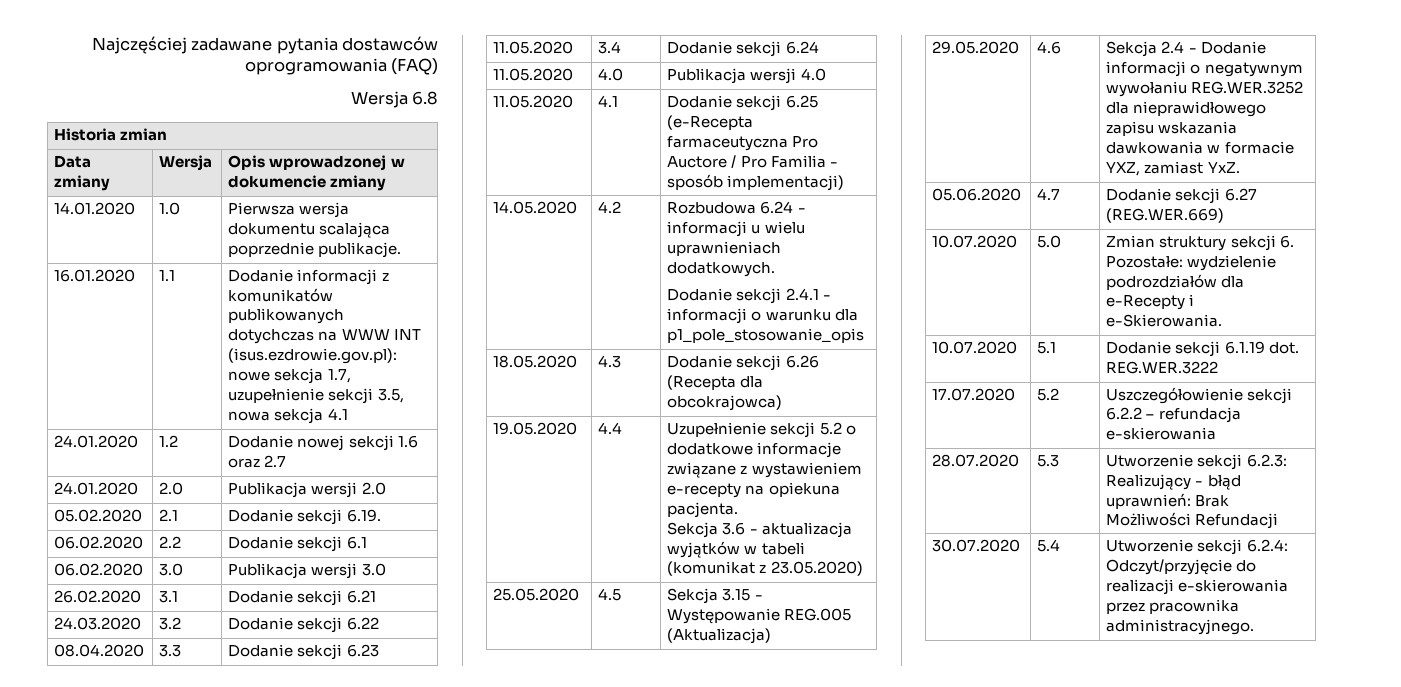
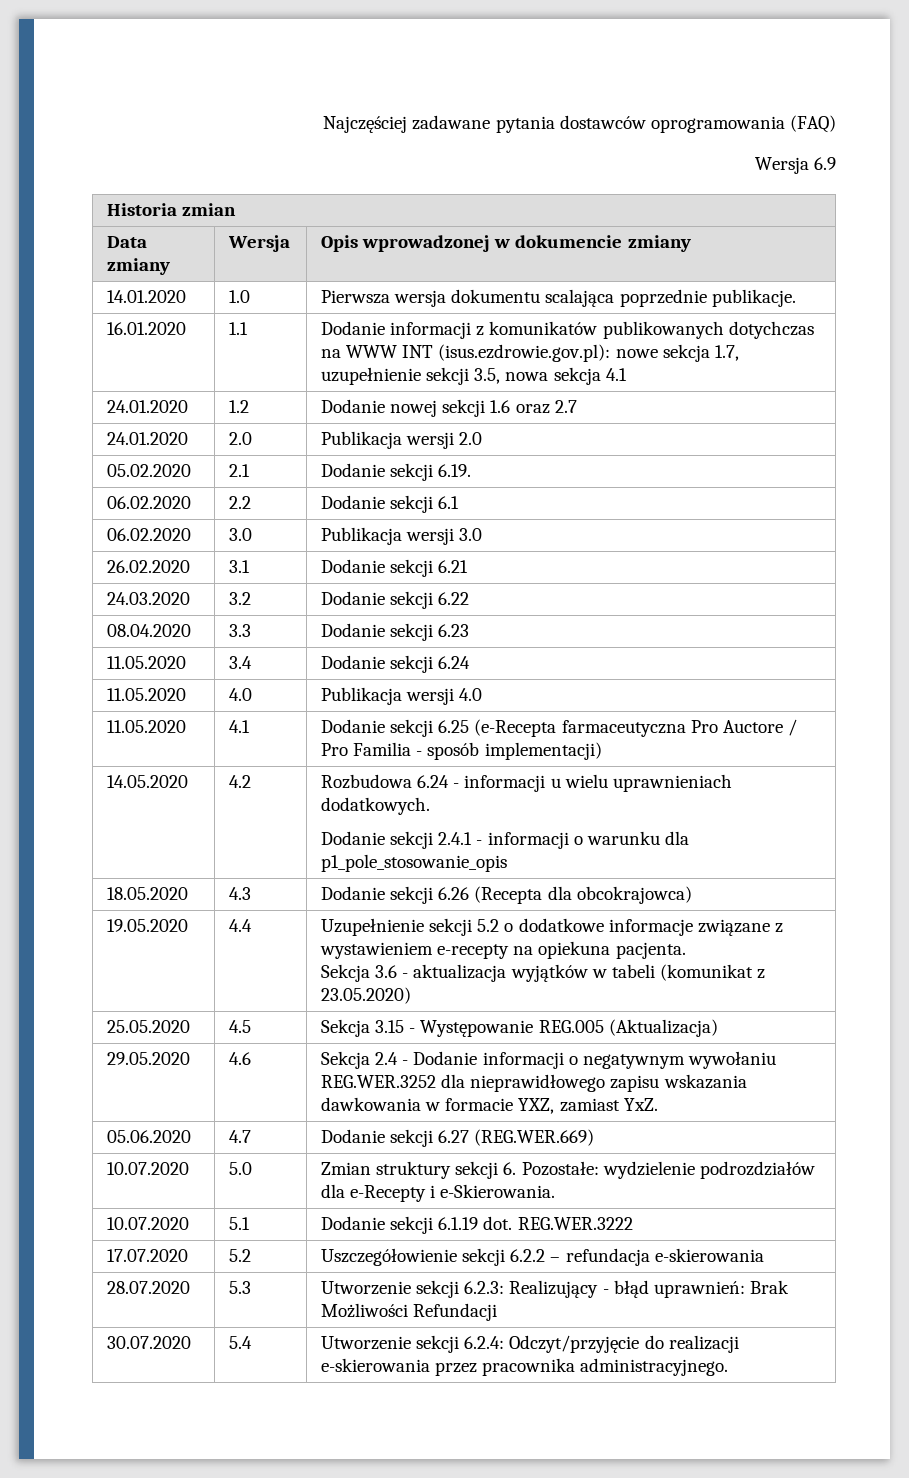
[412,91,438,105] 6.8 -> [814,157,836,170] 6.9

